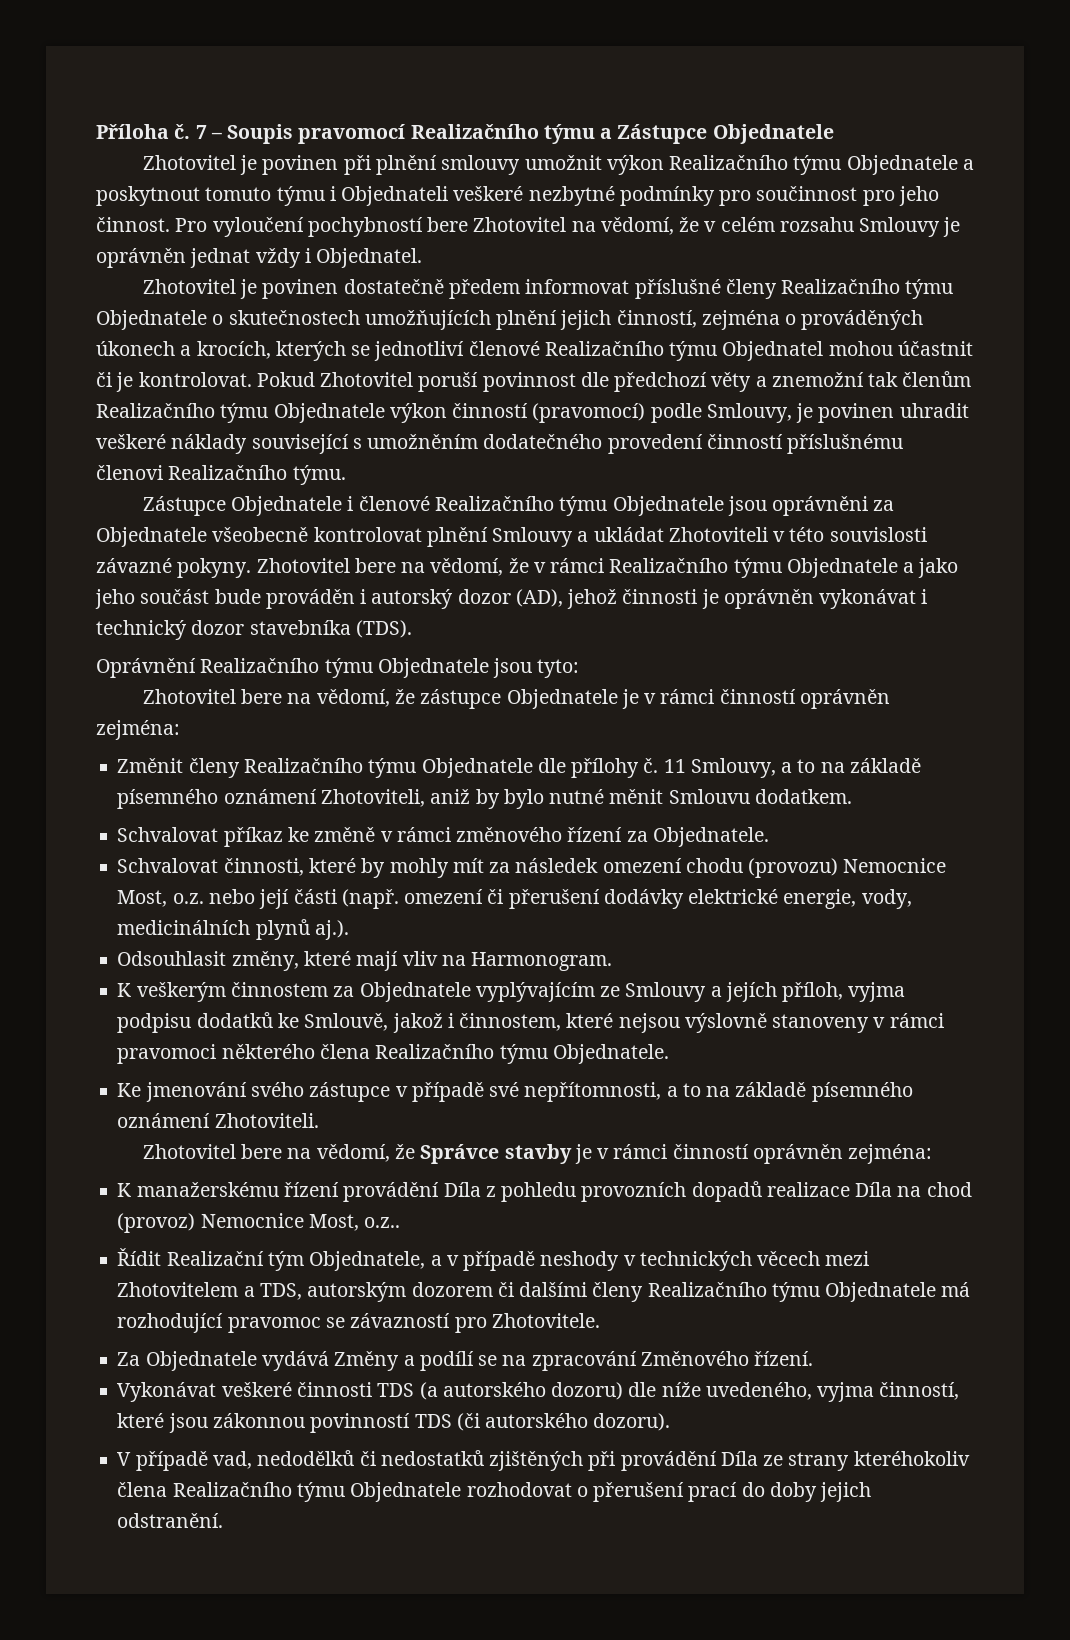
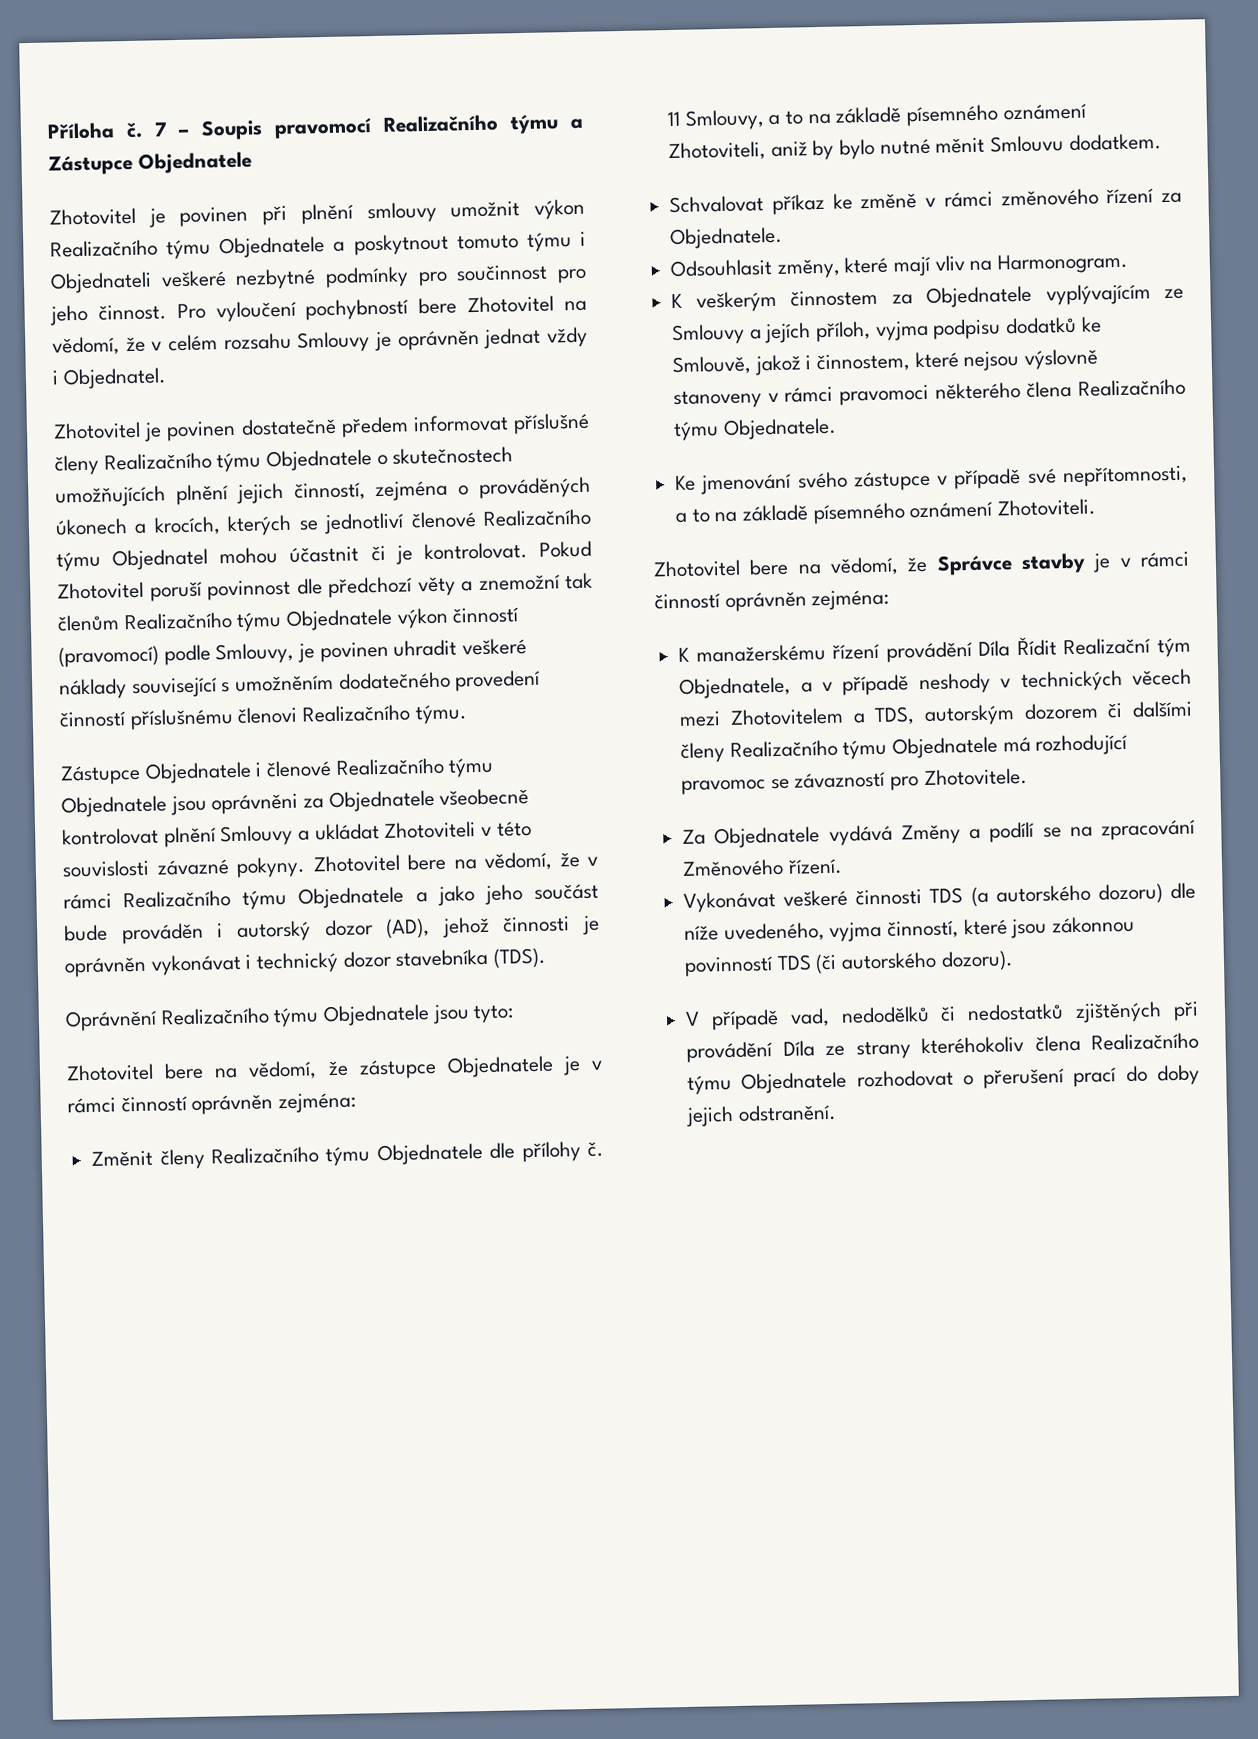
[117,858,947,878] [117,889,912,909] [117,919,349,940] // Schvalovat činnosti, které by mohly mít za následek omezení chodu (provozu) Nemocnice Most, o.z. nebo její části (např. omezení či přerušení dodávky elektrické energie, vody, medicinálních plynů aj.). -> (784, 238) none
[485,1181,972,1202] [117,1213,401,1233] z pohledu provozních dopadů realizace Díla na chod (provoz) Nemocnice Most, o.z.. // -> (1011, 648) none

